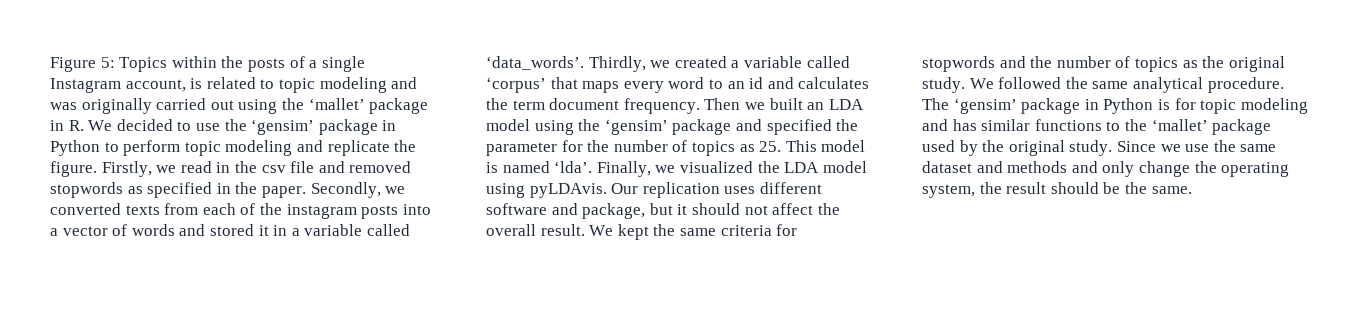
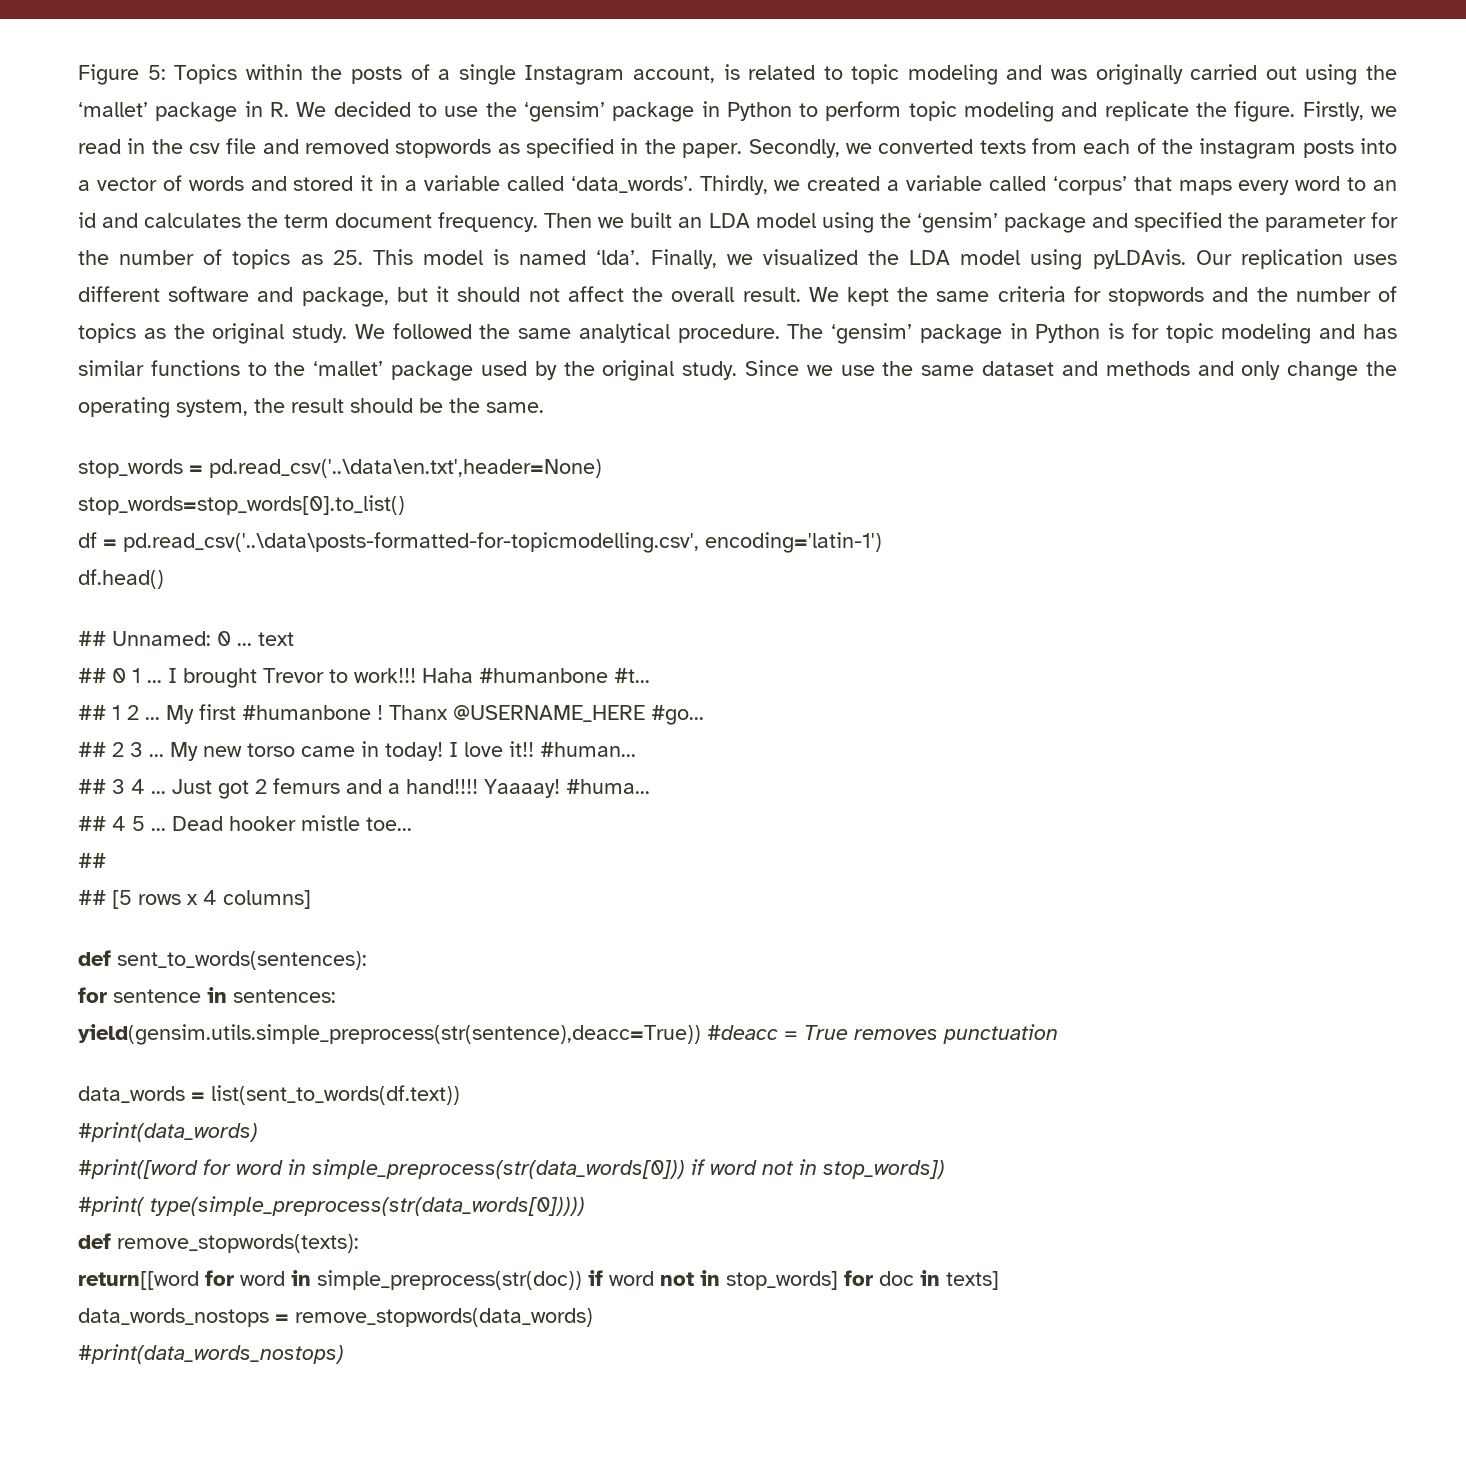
(1192, 190) none -> [78,459,602,478] [78,495,405,515] [78,532,882,553] [78,569,164,589] [78,631,294,646] [78,668,650,688] [78,704,704,725] [78,741,636,761] [78,778,650,799] [78,815,412,831] [78,853,106,868] [78,890,311,909] [78,950,367,970] [78,987,336,1003] [78,1024,1058,1045] [78,1085,460,1105] [78,1122,258,1142] [78,1159,945,1179] [78,1196,585,1216] [78,1233,359,1253] [78,1270,999,1290] [78,1308,593,1327] [78,1344,344,1364] // stop_words = pd.read_csv('..\data\en.txt',header=None) // stop_words=stop_words[0].to_list() // df = pd.read_csv('..\data\posts-formatted-for-topicmodelling.csv', encoding='latin-1') // df.head() // ## Unnamed: 0 ... text // ## 0 1 ... I brought Trevor to work!!! Haha #humanbone #t... // ## 1 2 ... My first #humanbone ! Thanx @USERNAME_HERE #go... // ## 2 3 ... My new torso came in today! I love it!! #human... // ## 3 4 ... Just got 2 femurs and a hand!!!! Yaaaay! #huma... // ## 4 5 ... Dead hooker mistle toe... // ## // ## [5 rows x 4 columns] // def sent_to_words(sentences): // for sentence in sentences: // yield(gensim.utils.simple_preprocess(str(sentence),deacc=True)) #deacc = True removes punctuation // data_words = list(sent_to_words(df.text)) // #print(data_words) // #print([word for word in simple_preprocess(str(data_words[0])) if word not in stop_words]) // #print( type(simple_preprocess(str(data_words[0])))) // def remove_stopwords(texts): // return[[word for word in simple_preprocess(str(doc)) if word not in stop_words] for doc in texts] // data_words_nostops = remove_stopwords(data_words) // #print(data_words_nostops)

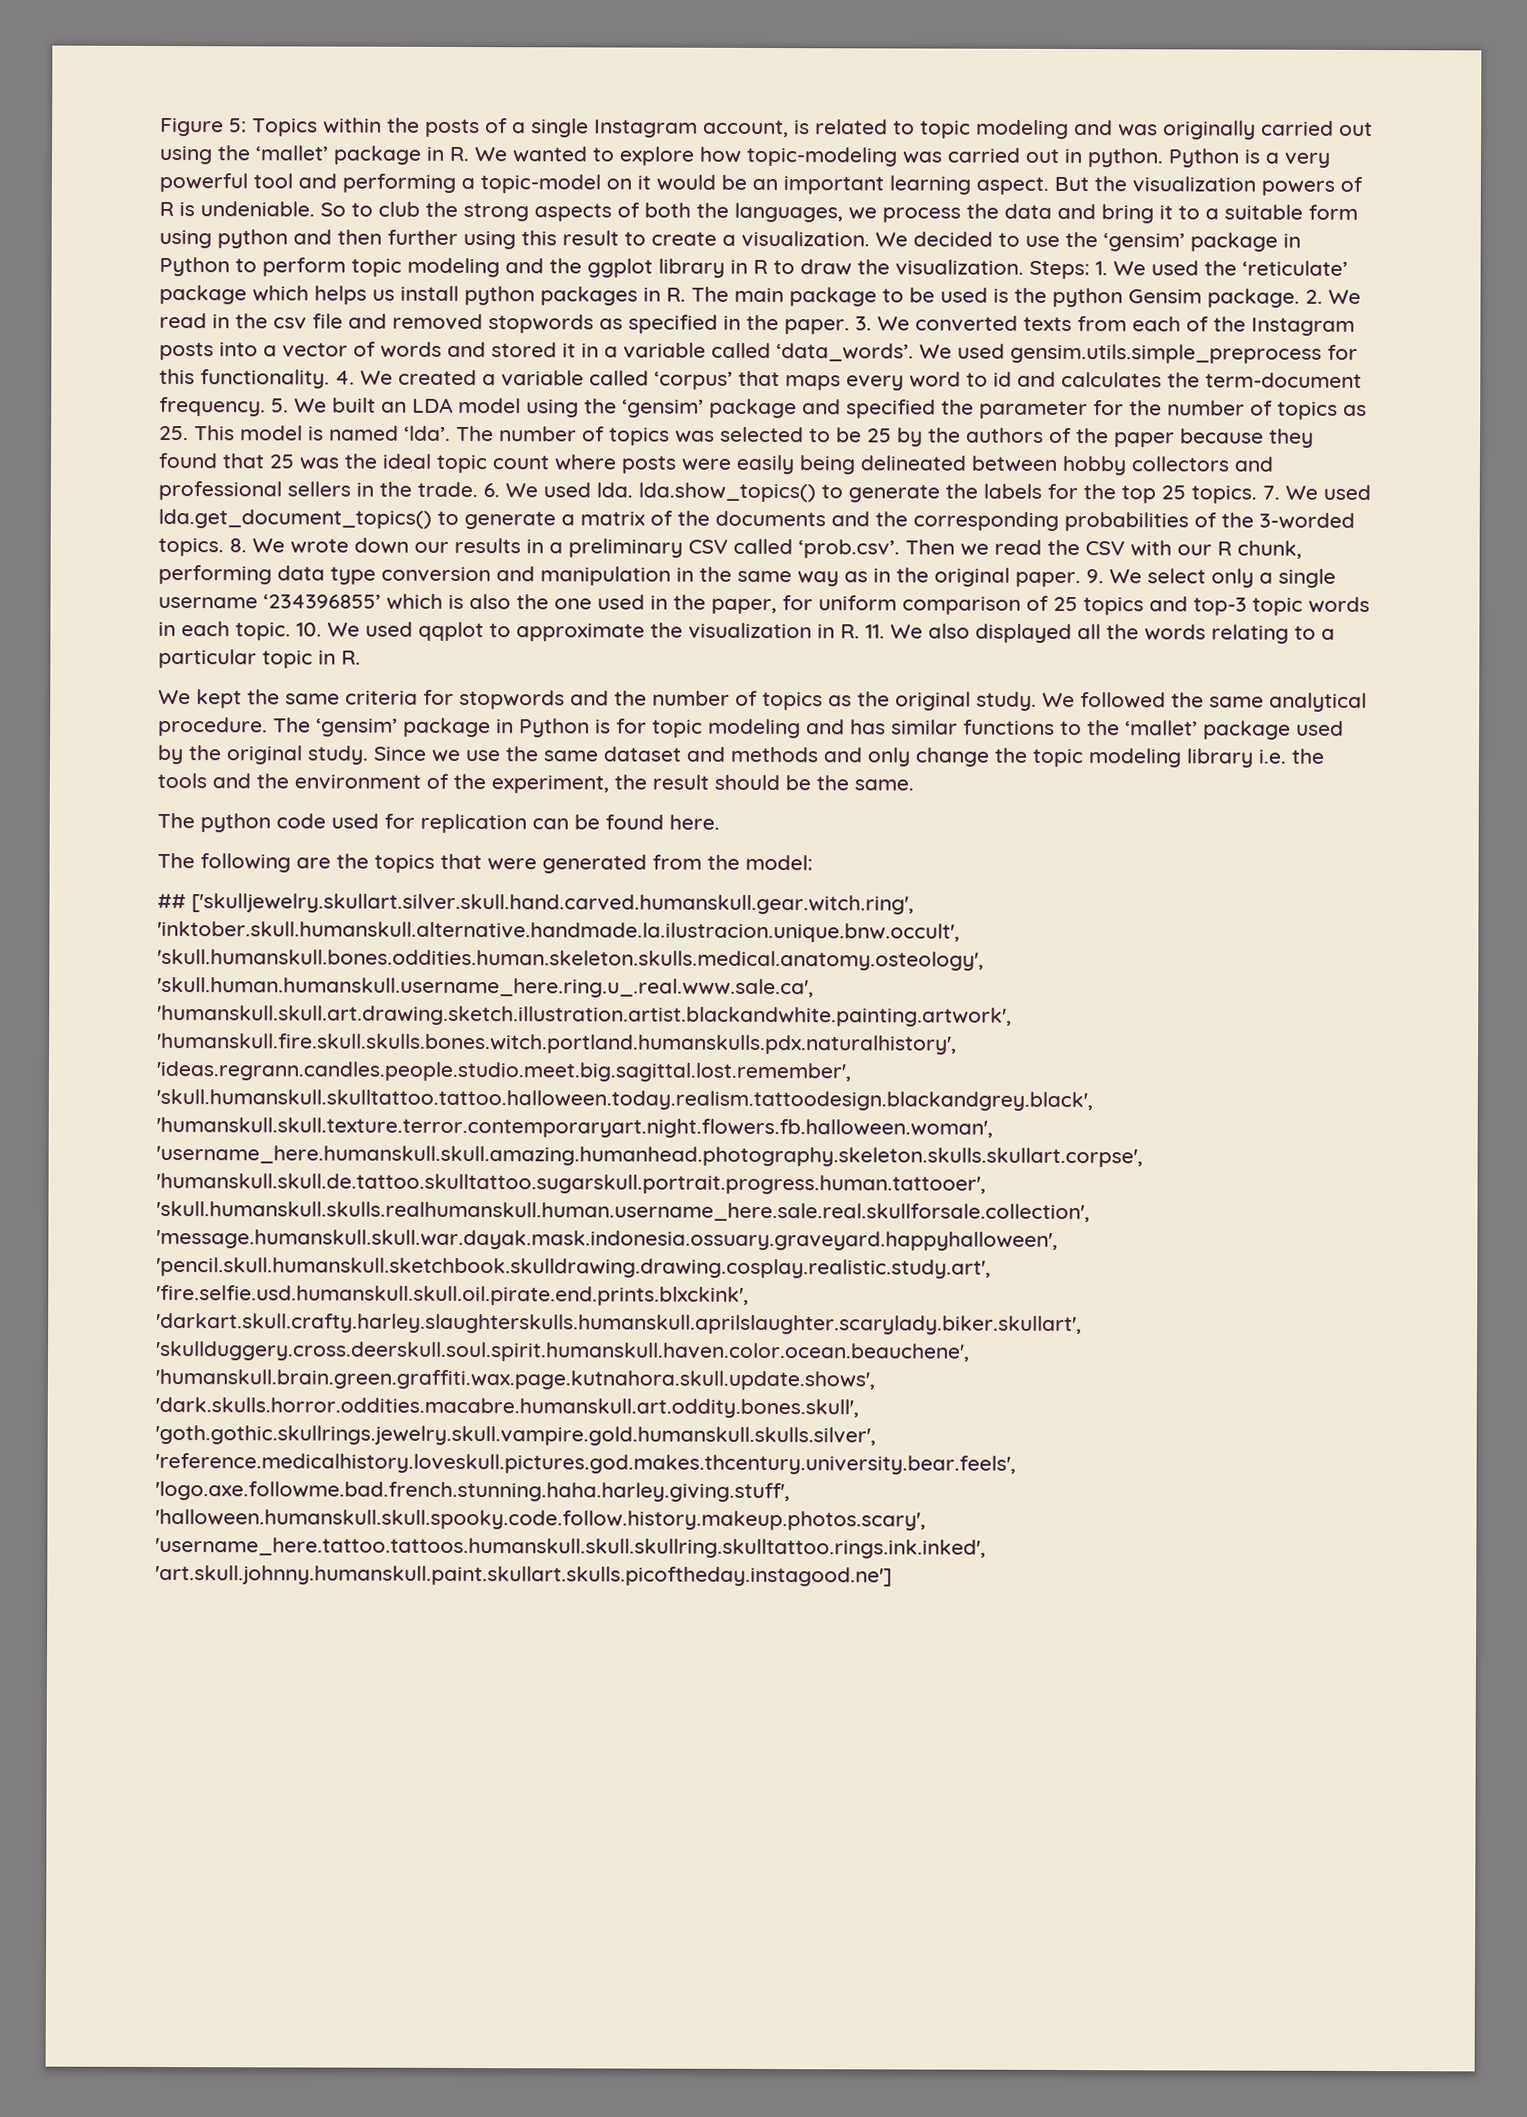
(327, 109) none -> [512,146,1331,168] [159,172,1363,196] [159,201,1358,224] [159,229,908,250] wanted to explore how topic-modeling was carried out in python. Python is a very powerful tool and performing a topic-model on it would be an important learning aspect. But the visualization powers of R is undeniable. So to club the strong aspects of both the languages, we process the data and bring it to a suitable form using python and then further using this result to create a visualization. We
[1104,101,1397,122] replicate the figure. Firstly, we -> [549,258,1348,280] [159,284,1361,308] the ggplot library in R to draw the visualization. Steps: 1. We used the ‘reticulate’ package which helps us install python packages in R. The main package to be used is the python Gensim package. 2. We
[748,139,872,158] Secondly, we -> [855,316,910,331] 3. We
[1199,138,1297,159] instagram -> [1251,317,1355,336] Instagram
[699,175,801,195] Thirdly, we -> [919,343,1358,364] [159,368,393,389] We used gensim.utils.simple_preprocess for this functionality. 4. We
[1373,180,1397,191] an -> (988, 379) none
[284,212,625,232] term document frequency. Then we -> [1205,372,1362,388] [159,396,327,417] term-document frequency. 5. We
[650,249,1397,270] [78,286,801,307] Finally, we visualized the LDA model using pyLDAvis. Our replication uses different software and package, but it should not affect the overall result. -> [456,425,1314,448] [158,452,1273,476] [158,480,1371,504] [158,508,1355,532] [158,537,1302,559] [158,564,1336,588] [158,593,1370,616] [158,621,1335,644] [158,648,361,669] The number of topics was selected to be 25 by the authors of the paper because they found that 25 was the ideal topic count where posts were easily being delineated between hobby collectors and professional sellers in the trade. 6. We used lda. lda.show_topics() to generate the labels for the top 25 topics. 7. We used lda.get_document_topics() to generate a matrix of the documents and the corresponding probabilities of the 3-worded topics. 8. We wrote down our results in a preliminary CSV called ‘prob.csv’. Then we read the CSV with our R chunk, performing data type conversion and manipulation in the same way as in the original paper. 9. We select only a single username ‘234396855’ which is also the one used in the paper, for uniform comparison of 25 topics and top-3 topic words in each topic. 10. We used qqplot to approximate the visualization in R. 11. We also displayed all the words relating to a particular topic in R. //
[78,397,248,418] operating system, -> [1032,748,1325,768] [157,772,609,794] topic modeling library i.e. the tools and the environment of the experiment,
[78,459,602,478] [78,495,405,515] [78,532,882,553] [78,569,164,589] [78,631,294,646] [78,668,650,688] [78,704,704,725] [78,741,636,761] [78,778,650,799] [78,815,412,831] [78,853,106,868] [78,890,311,909] [78,950,367,970] [78,987,336,1003] [78,1024,1058,1045] [78,1085,460,1105] [78,1122,258,1142] [78,1159,945,1179] [78,1196,585,1216] [78,1233,359,1253] [78,1270,999,1290] [78,1308,593,1327] [78,1344,344,1364] stop_words = pd.read_csv('..\data\en.txt',header=None) // stop_words=stop_words[0].to_list() // df = pd.read_csv('..\data\posts-formatted-for-topicmodelling.csv', encoding='latin-1') // df.head() // ## Unnamed: 0 ... text // ## 0 1 ... I brought Trevor to work!!! Haha #humanbone #t... // ## 1 2 ... My first #humanbone ! Thanx @USERNAME_HERE #go... // ## 2 3 ... My new torso came in today! I love it!! #human... // ## 3 4 ... Just got 2 femurs and a hand!!!! Yaaaay! #huma... // ## 4 5 ... Dead hooker mistle toe... // ## // ## [5 rows x 4 columns] // def sent_to_words(sentences): // for sentence in sentences: // yield(gensim.utils.simple_preprocess(str(sentence),deacc=True)) #deacc = True removes punctuation // data_words = list(sent_to_words(df.text)) // #print(data_words) // #print([word for word in simple_preprocess(str(data_words[0])) if word not in stop_words]) // #print( type(simple_preprocess(str(data_words[0])))) // def remove_stopwords(texts): // return[[word for word in simple_preprocess(str(doc)) if word not in stop_words] for doc in texts] // data_words_nostops = remove_stopwords(data_words) // #print(data_words_nostops) -> [157,812,720,834] [157,852,813,874] [157,893,914,915] [157,920,960,943] [157,948,984,971] [157,976,814,999] [157,1004,1012,1027] [157,1032,957,1055] [156,1060,851,1083] [156,1088,1093,1112] [156,1116,993,1139] [156,1144,1143,1168] [156,1172,986,1195] [156,1200,1090,1223] [156,1228,1058,1251] [156,1256,991,1279] [156,1284,749,1306] [156,1312,1082,1336] [155,1340,970,1363] [155,1368,875,1391] [155,1396,859,1419] [155,1424,876,1447] [155,1452,1016,1475] [155,1480,790,1503] [155,1508,926,1531] [155,1536,986,1559] [155,1564,892,1587] The python code used for replication can be found here. // The following are the topics that were generated from the model: // ## ['skulljewelry.skullart.silver.skull.hand.carved.humanskull.gear.witch.ring', 'inktober.skull.humanskull.alternative.handmade.la.ilustracion.unique.bnw.occult', 'skull.humanskull.bones.oddities.human.skeleton.skulls.medical.anatomy.osteology', 'skull.human.humanskull.username_here.ring.u_.real.www.sale.ca', 'humanskull.skull.art.drawing.sketch.illustration.artist.blackandwhite.painting.artwork', 'humanskull.fire.skull.skulls.bones.witch.portland.humanskulls.pdx.naturalhistory', 'ideas.regrann.candles.people.studio.meet.big.sagittal.lost.remember', 'skull.humanskull.skulltattoo.tattoo.halloween.today.realism.tattoodesign.blackandgrey.black', 'humanskull.skull.texture.terror.contemporaryart.night.flowers.fb.halloween.woman', 'username_here.humanskull.skull.amazing.humanhead.photography.skeleton.skulls.skullart.corpse', 'humanskull.skull.de.tattoo.skulltattoo.sugarskull.portrait.progress.human.tattooer', 'skull.humanskull.skulls.realhumanskull.human.username_here.sale.real.skullforsale.collection', 'message.humanskull.skull.war.dayak.mask.indonesia.ossuary.graveyard.happyhalloween', 'pencil.skull.humanskull.sketchbook.skulldrawing.drawing.cosplay.realistic.study.art', 'fire.selfie.usd.humanskull.skull.oil.pirate.end.prints.blxckink', 'darkart.skull.crafty.harley.slaughterskulls.humanskull.aprilslaughter.scarylady.biker.skullart', 'skullduggery.cross.deerskull.soul.spirit.humanskull.haven.color.ocean.beauchene', 'humanskull.brain.green.graffiti.wax.page.kutnahora.skull.update.shows', 'dark.skulls.horror.oddities.macabre.humanskull.art.oddity.bones.skull', 'goth.gothic.skullrings.jewelry.skull.vampire.gold.humanskull.skulls.silver', 'reference.medicalhistory.loveskull.pictures.god.makes.thcentury.university.bear.feels', 'logo.axe.followme.bad.french.stunning.haha.harley.giving.stuff', 'halloween.humanskull.skull.spooky.code.follow.history.makeup.photos.scary', 'username_here.tattoo.tattoos.humanskull.skull.skullring.skulltattoo.rings.ink.inked', 'art.skull.johnny.humanskull.paint.skullart.skulls.picoftheday.instagood.ne']

